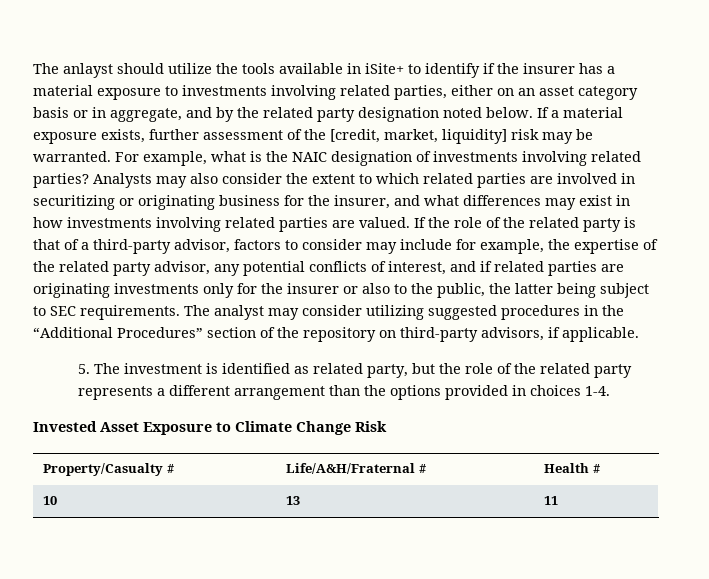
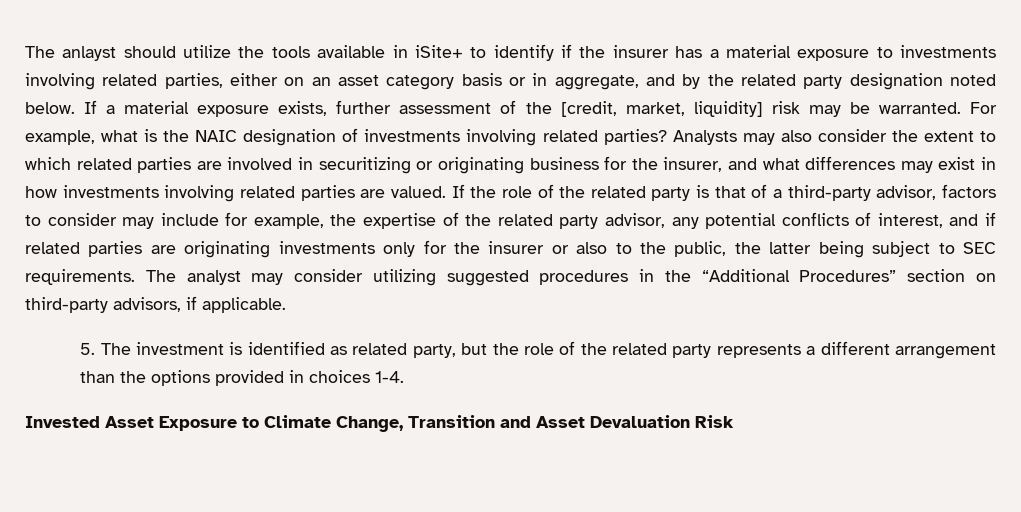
[260,327,376,342] of the repository -> (966, 275) none
[296,421,387,435] [43,463,174,476] [286,463,426,474] [544,463,600,473] [43,496,58,505] [286,496,301,505] [544,496,559,505] Change Risk // Property/Casualty # | Life/A&H/Fraternal # | Health # // 10 | 13 | 11 -> [336,415,734,432] Change, Transition and Asset Devaluation Risk

